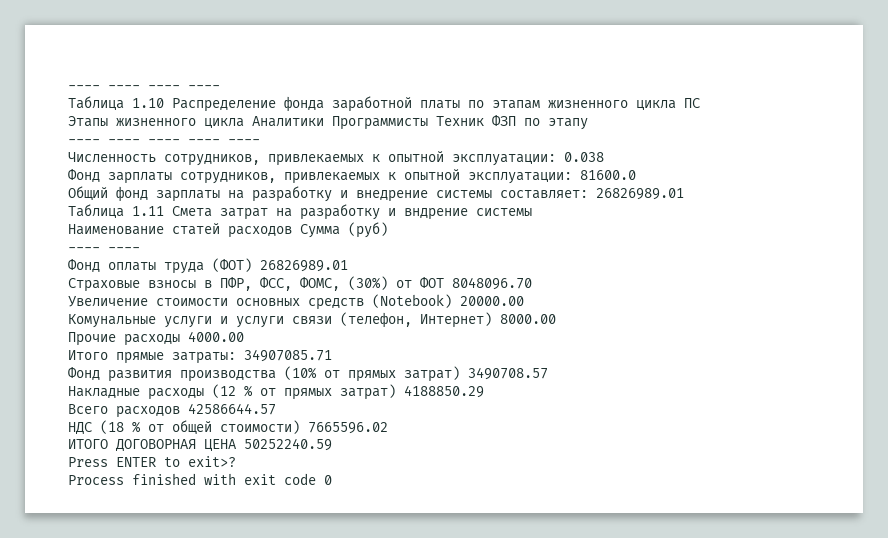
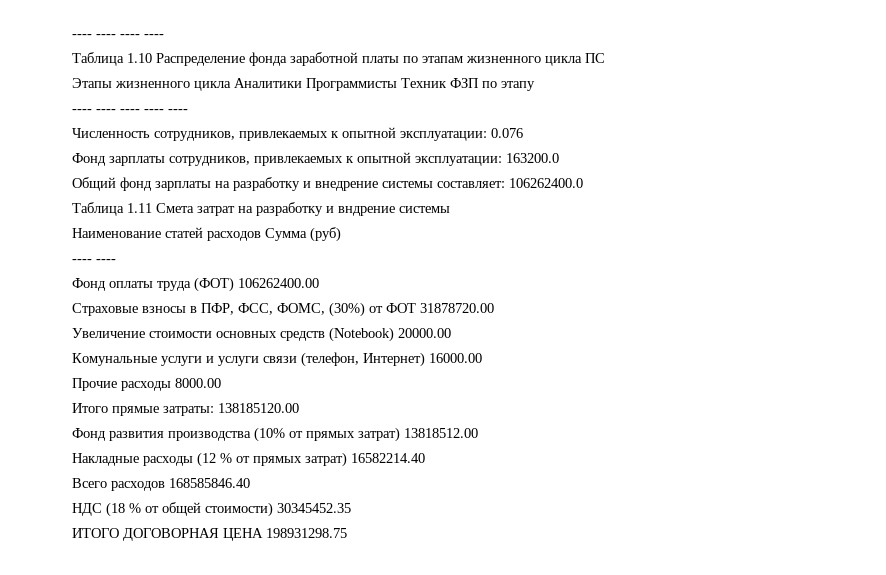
[564,152,604,162] 0.038 -> [491,128,523,138] 0.076
[580,170,636,180] 81600.0 -> [506,153,559,163] 163200.0
[596,188,684,200] 26826989.01 -> [509,178,583,188] 106262400.0
[260,260,348,272] 26826989.01 -> [238,278,319,288] 106262400.00
[452,277,532,290] 8048096.70 -> [420,303,494,313] 31878720.00
[500,314,556,324] 8000.00 -> [429,353,482,363] 16000.00
[188,331,244,342] 4000.00 -> [175,378,221,388] 8000.00
[244,349,332,362] 34907085.71 -> [218,403,299,413] 138185120.00
[468,367,548,380] 3490708.57 -> [404,428,478,438] 13818512.00
[404,385,484,398] 4188850.29 -> [351,453,425,463] 16582214.40
[188,403,276,415] 42586644.57 -> [169,478,250,488] 168585846.40
[308,422,388,434] 7665596.02 -> [277,503,351,513] 30345452.35
[244,438,332,451] [68,456,236,467] [68,473,332,485] 50252240.59 // Press ENTER to exit>? // Process finished with exit code 0 -> [266,528,347,538] 198931298.75

